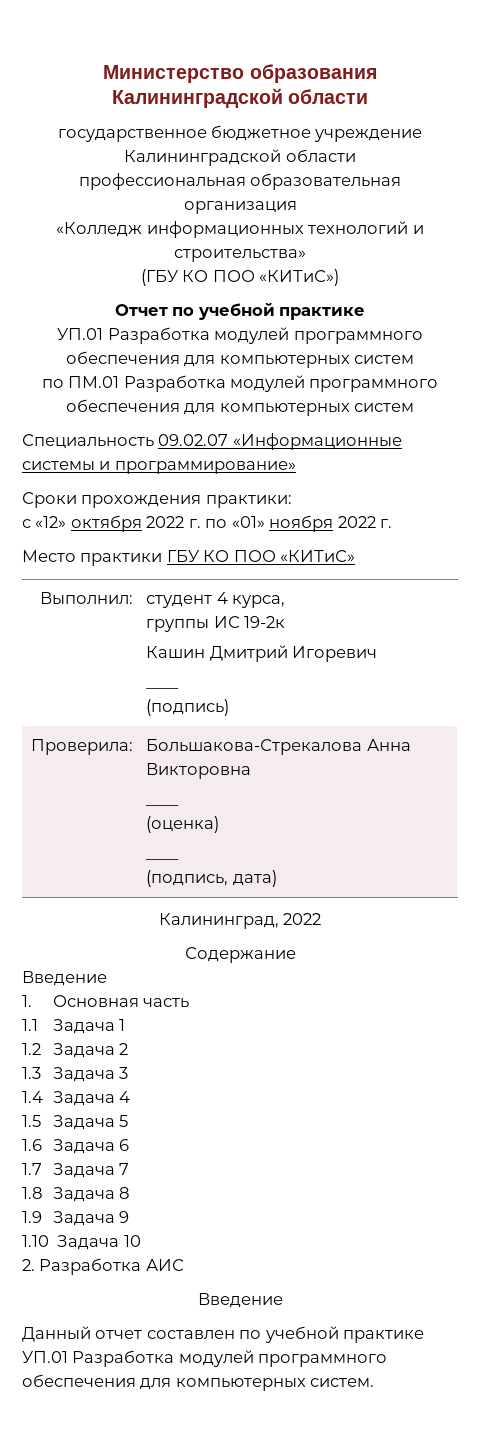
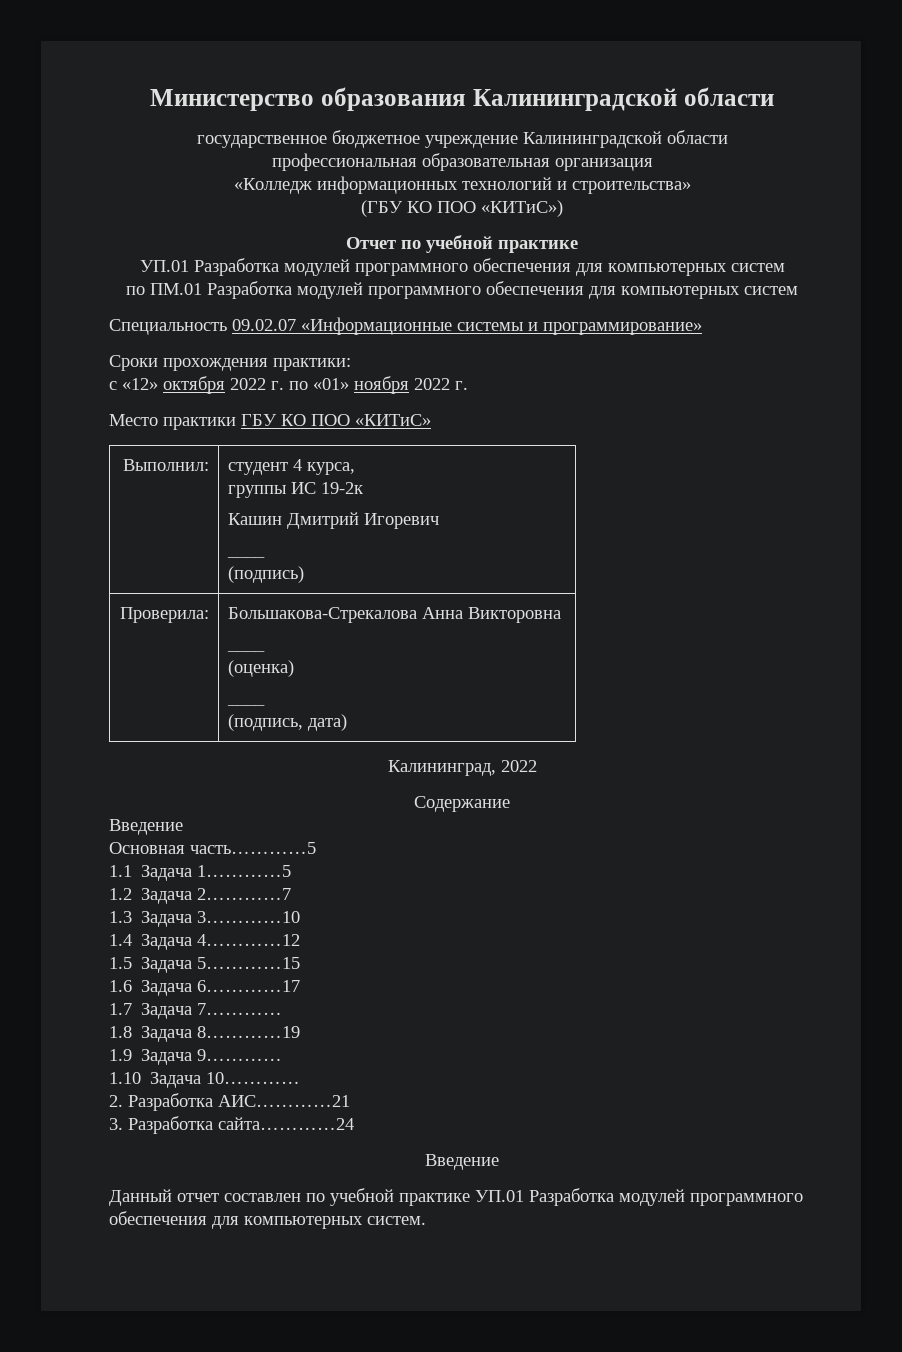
[22,995,190,1008] 1. Основная часть -> [109,842,316,854] Основная часть…………5
[119,1019,126,1031] 1 -> [197,865,292,877] 1…………5
[119,1043,129,1055] 2 -> [197,888,292,900] 2…………7
[119,1067,129,1079] 3 -> [197,911,301,923] 3…………10
[119,1091,131,1103] 4 -> [197,934,301,946] 4…………12
[119,1115,129,1127] 5 -> [197,957,301,969] 5…………15
[119,1139,130,1151] 6 -> [197,980,301,992] 6…………17
[119,1163,130,1175] 7 -> [197,1003,283,1015] 7…………
[119,1187,131,1199] 8 -> [197,1026,301,1038] 8…………19
[119,1211,130,1223] 9 -> [197,1049,283,1061] 9…………
[123,1235,141,1247] 10 -> [206,1072,301,1084] 10…………
[145,1259,184,1271] АИС -> [218,1095,350,1107] [109,1116,354,1134] АИС…………21 // 3. Разработка сайта…………24

